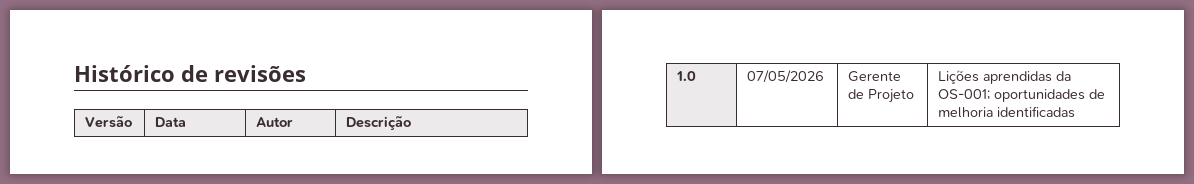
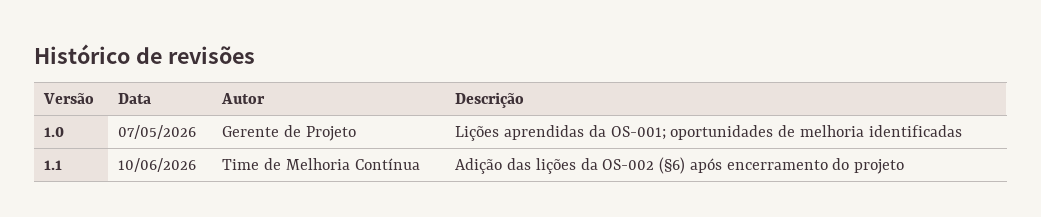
(1076, 112) none -> [44,160,63,170] [118,158,197,172] [222,158,420,170] [455,157,904,174] // 1.1 | 10/06/2026 | Time de Melhoria Contínua | Adição das lições da OS-002 (§6) após encerramento do projeto

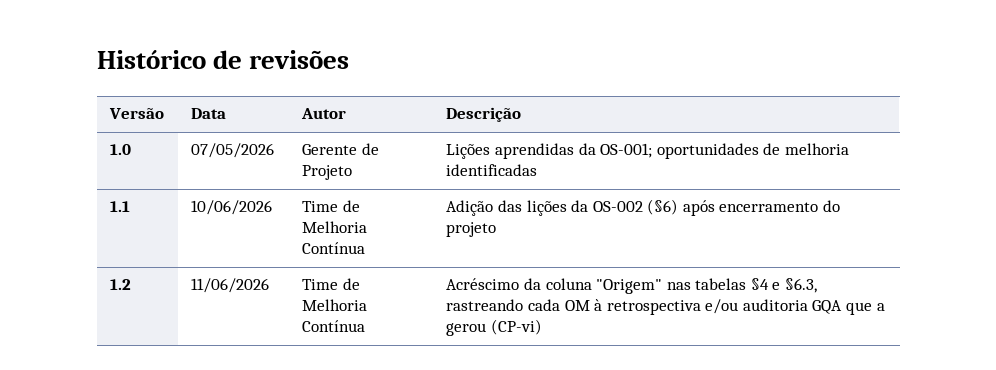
(904, 166) none -> [110,279,132,290] [191,278,270,293] [302,278,360,290] [302,299,368,311] [302,320,366,332] [446,278,818,294] [446,299,885,315] [446,319,542,336] // 1.2 | 11/06/2026 | Time de Melhoria Contínua | Acréscimo da coluna "Origem" nas tabelas §4 e §6.3, rastreando cada OM à retrospectiva e/ou auditoria GQA que a gerou (CP-vi)

